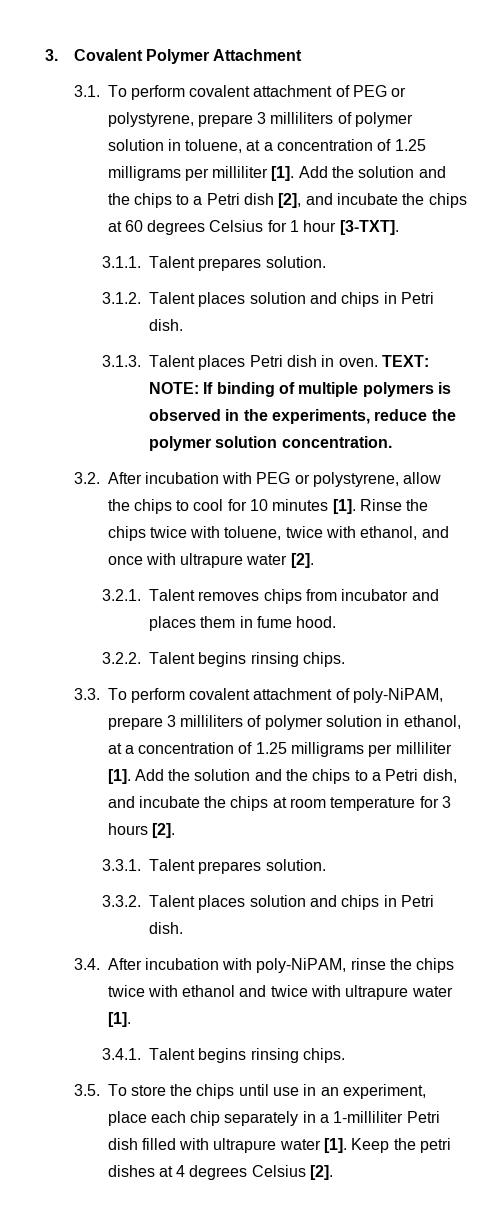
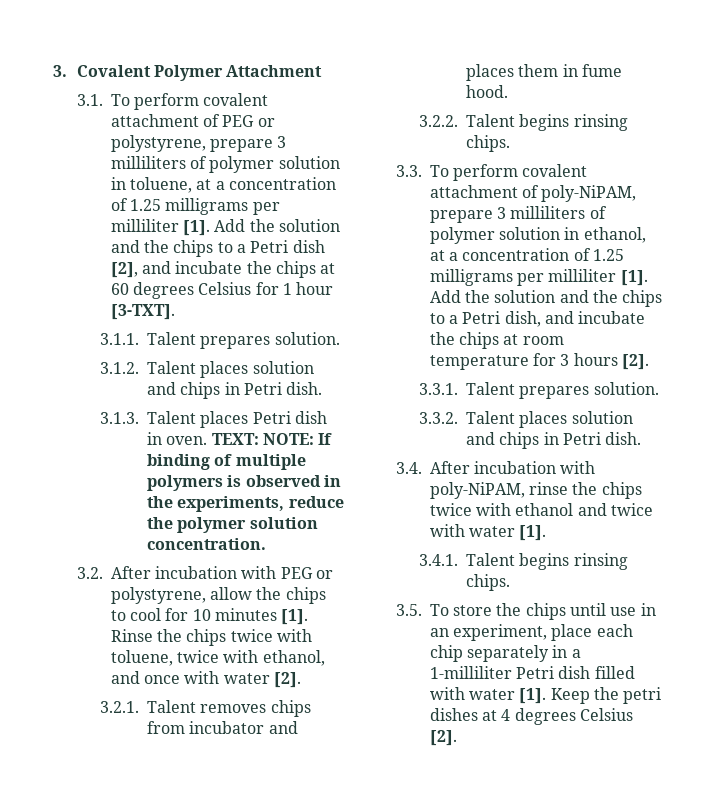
[180,553,244,568] ultrapure -> (220, 677) none
[345,985,409,1000] ultrapure -> (465, 530) none
[213,1138,277,1153] ultrapure -> (465, 693) none

